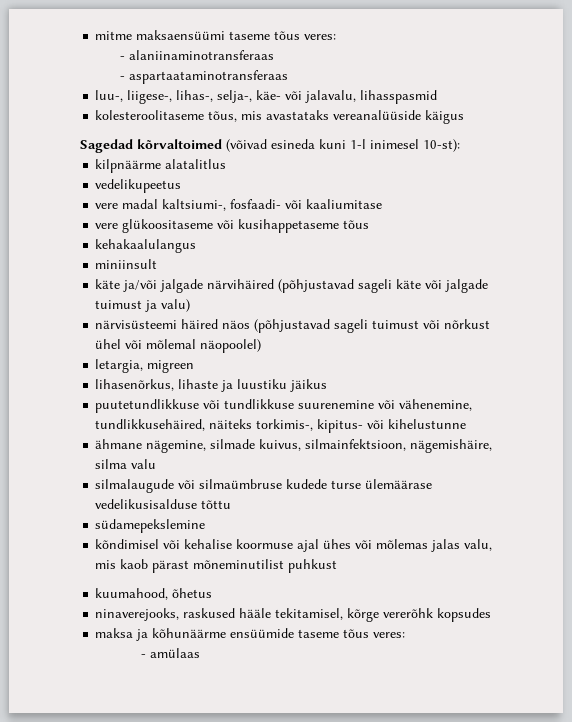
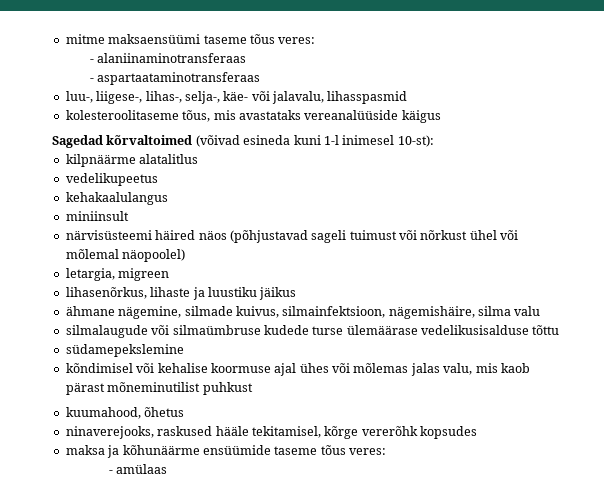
[95,199,383,211] [95,219,370,233] [95,239,197,253] [95,259,158,269] [95,279,489,293] [95,299,191,312] vere madal kaltsiumi-, fosfaadi- või kaaliumitase // vere glükoositaseme või kusihappetaseme tõus // kehakaalulangus // miniinsult // käte ja/või jalgade närvihäired (põhjustavad sageli käte või jalgade tuimust ja valu) -> [65,192,168,205] [65,211,129,221] kehakaalulangus // miniinsult
[95,399,473,413] [95,419,467,433] // puutetundlikkuse või tundlikkuse suurenemine või vähenemine, tundlikkusehäired, näiteks torkimis-, kipitus- või kihelustunne -> (297, 293) none

